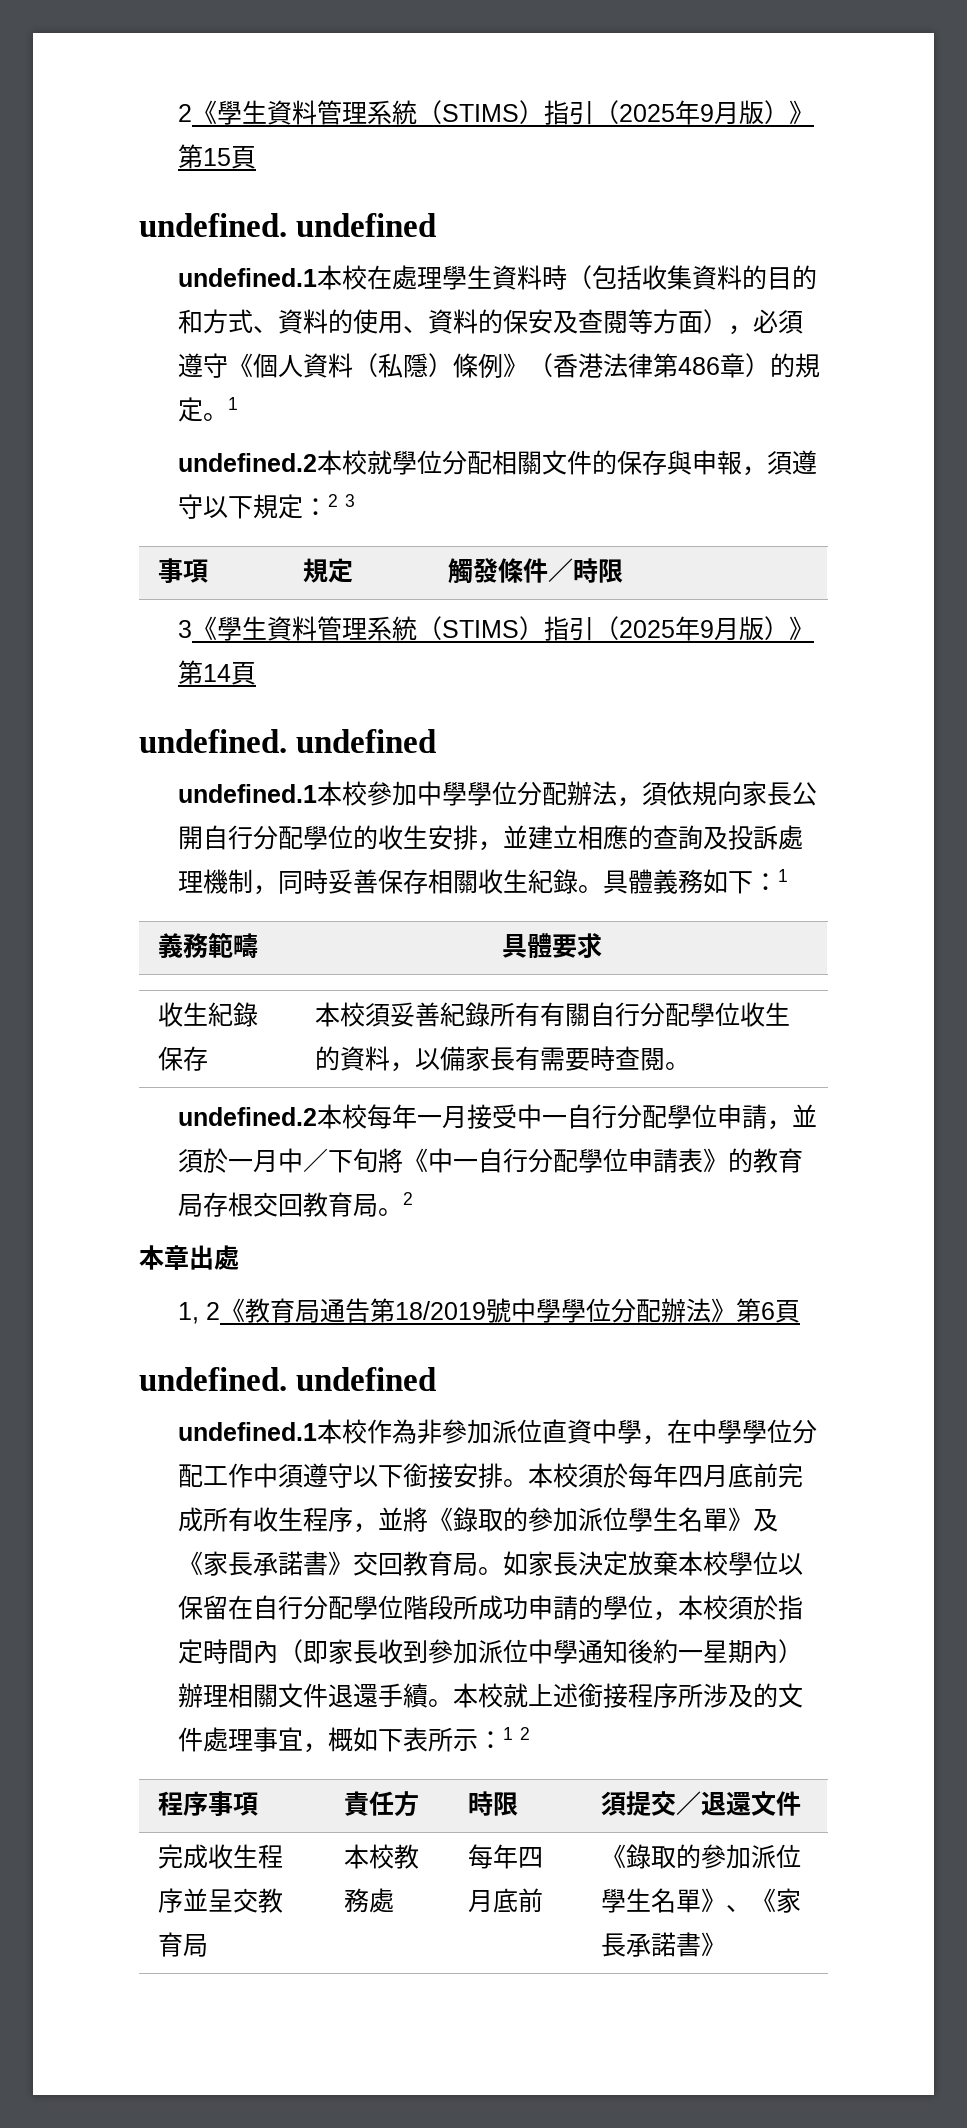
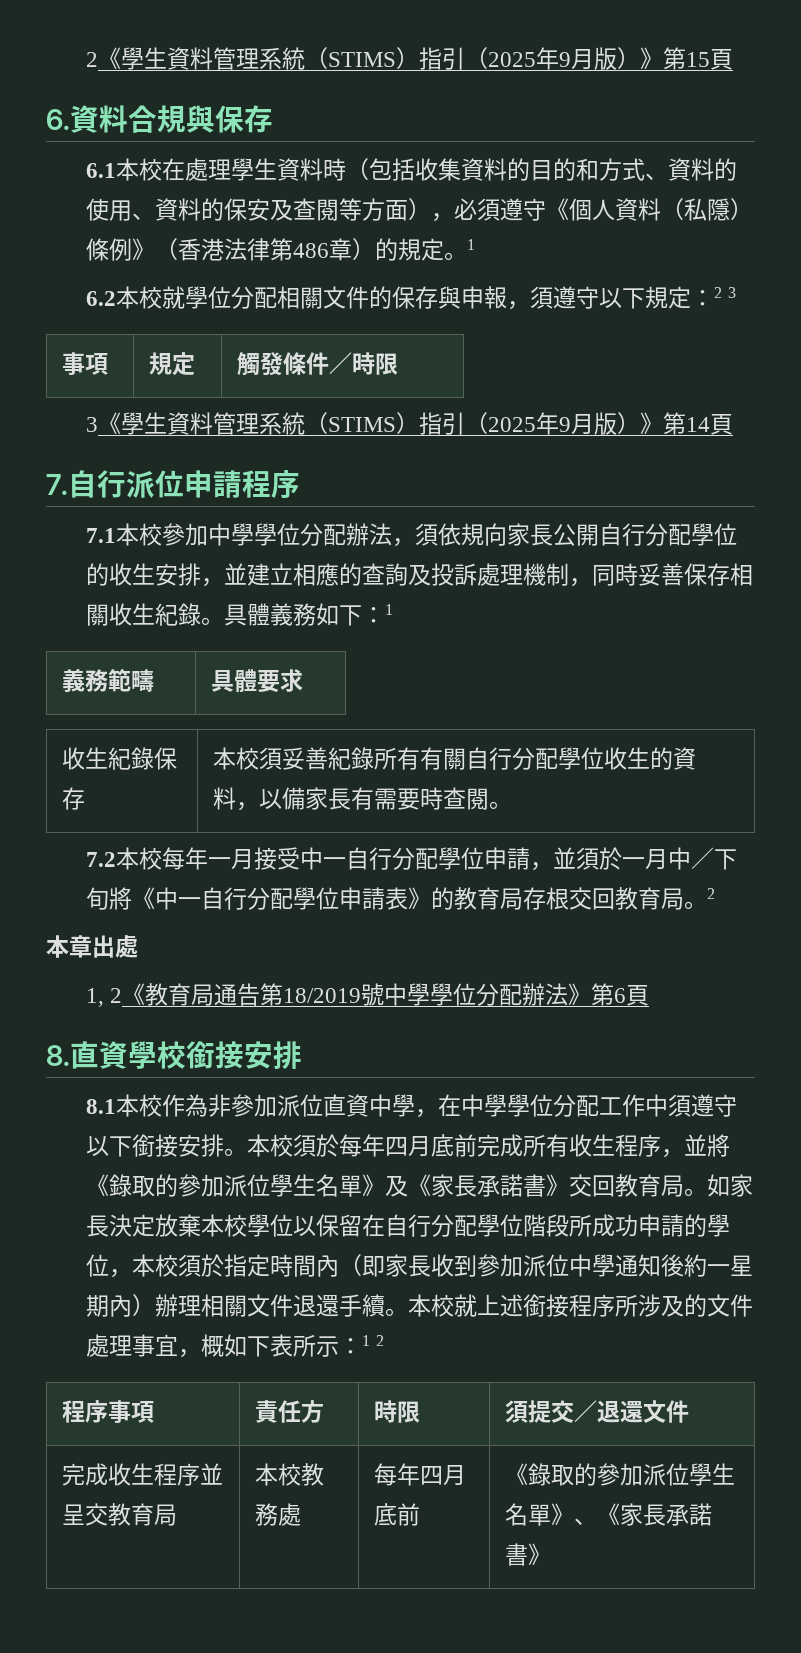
[139,213,436,237] [178,268,318,287] undefined. undefined // undefined.1 -> [46,105,273,133] [85,163,116,178] 6.資料合規與保存 // 6.1
[178,453,318,472] undefined.2 -> [85,291,116,306] 6.2
[139,729,436,753] [178,784,318,803] undefined. undefined // undefined.1 -> [46,470,300,499] [85,528,116,543] 7.自行派位申請程序 // 7.1
[178,1107,318,1126] undefined.2 -> [85,852,116,867] 7.2
[139,1367,436,1391] [178,1422,318,1441] undefined. undefined // undefined.1 -> [46,1041,302,1069] [85,1099,116,1114] 8.直資學校銜接安排 // 8.1

